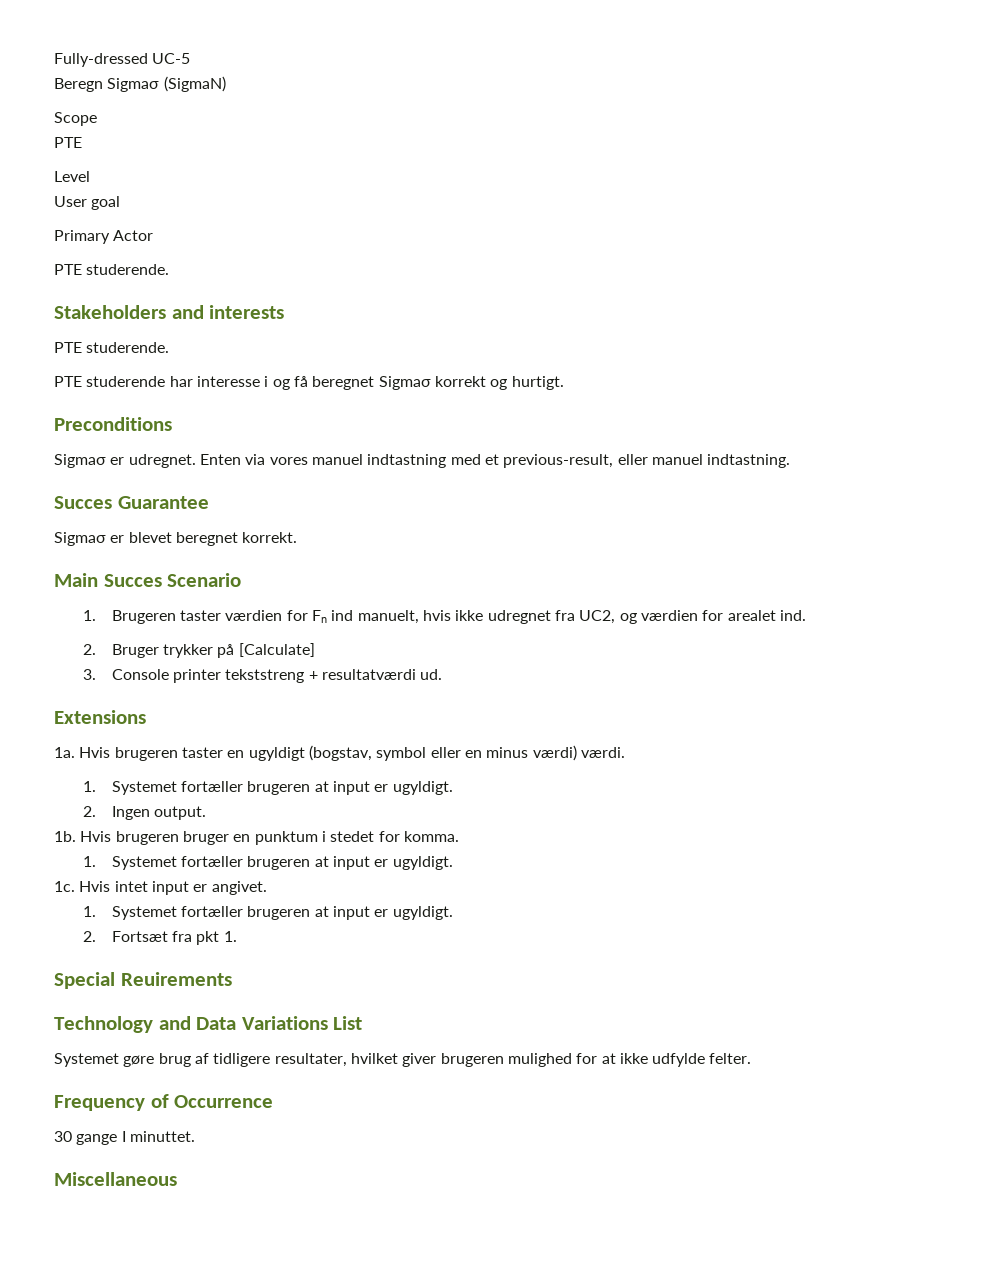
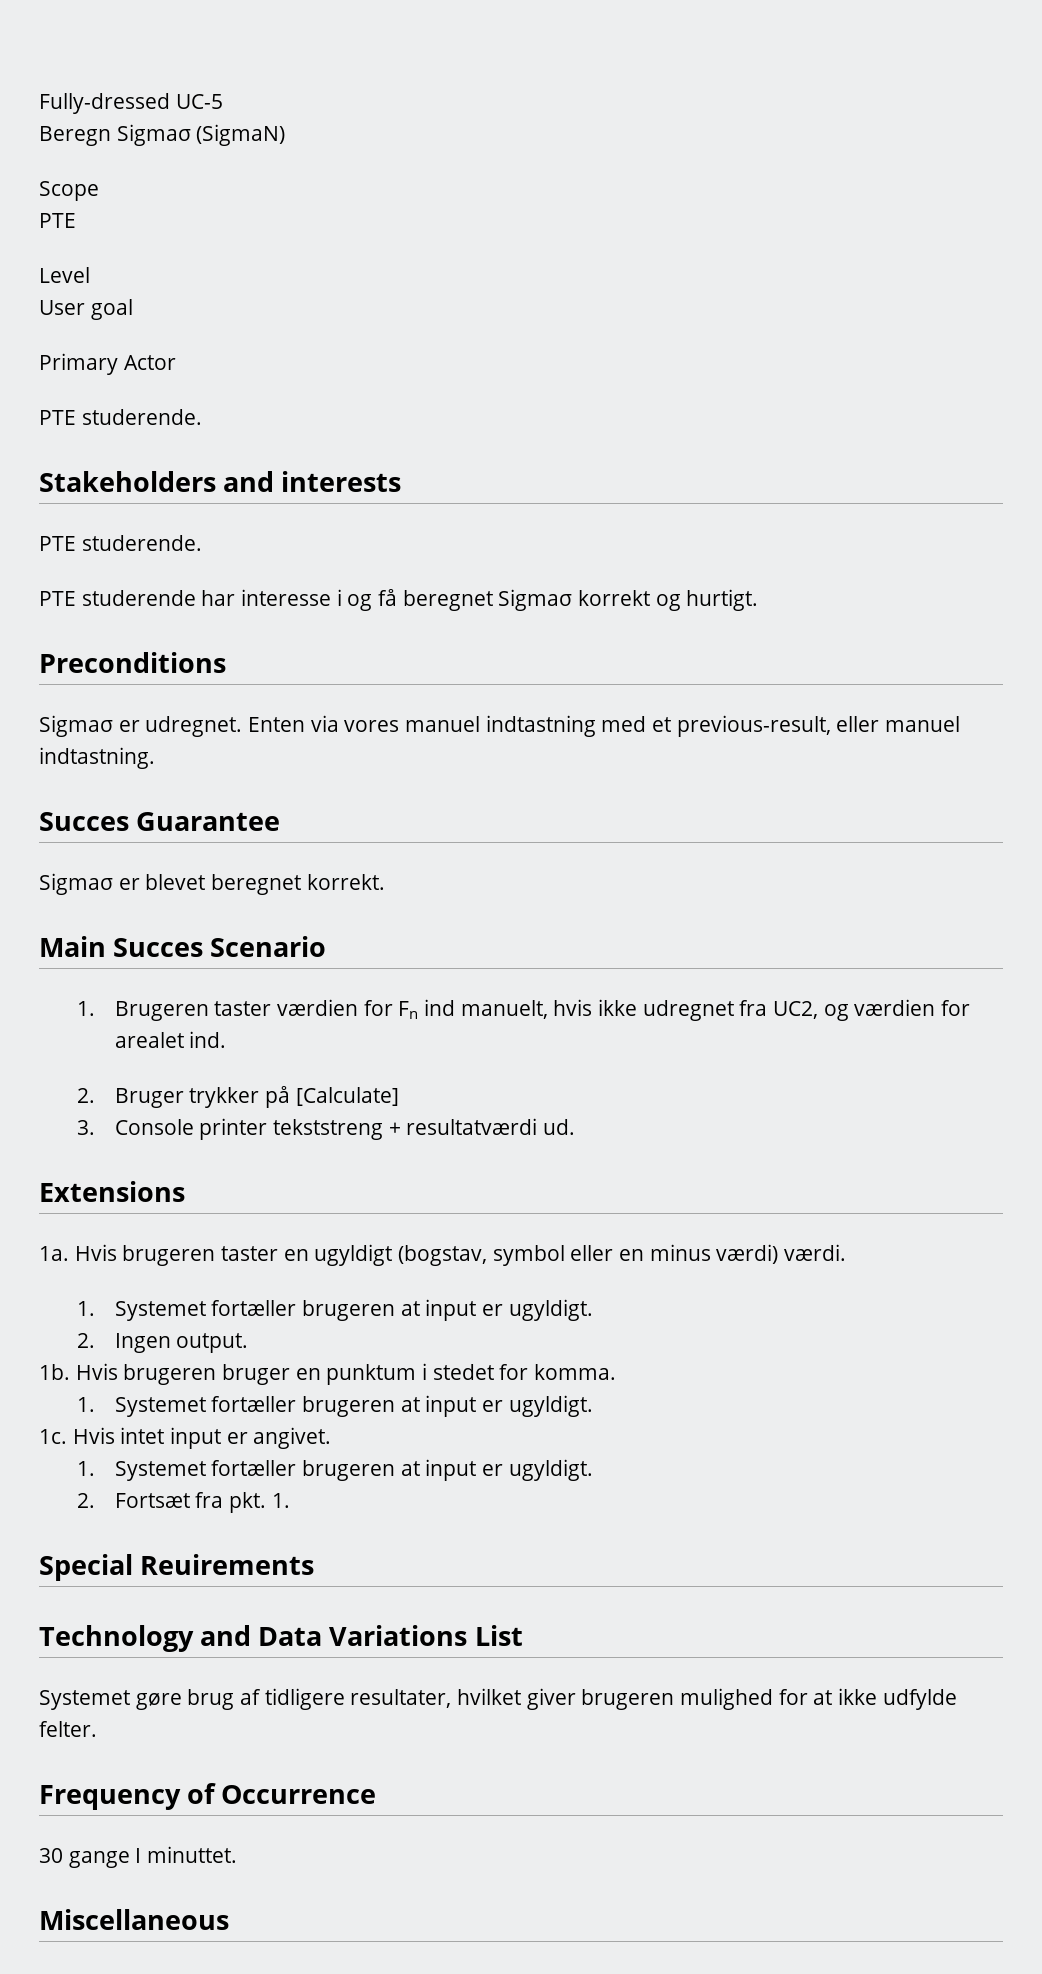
[196,931,220,945] pkt -> [229,1492,267,1513] pkt.

